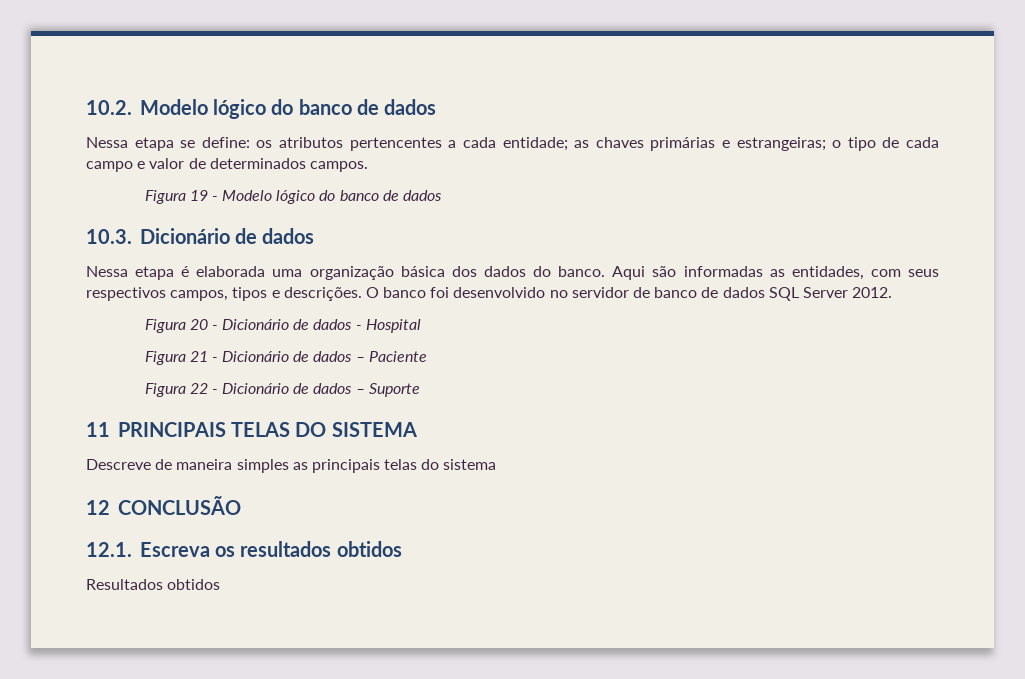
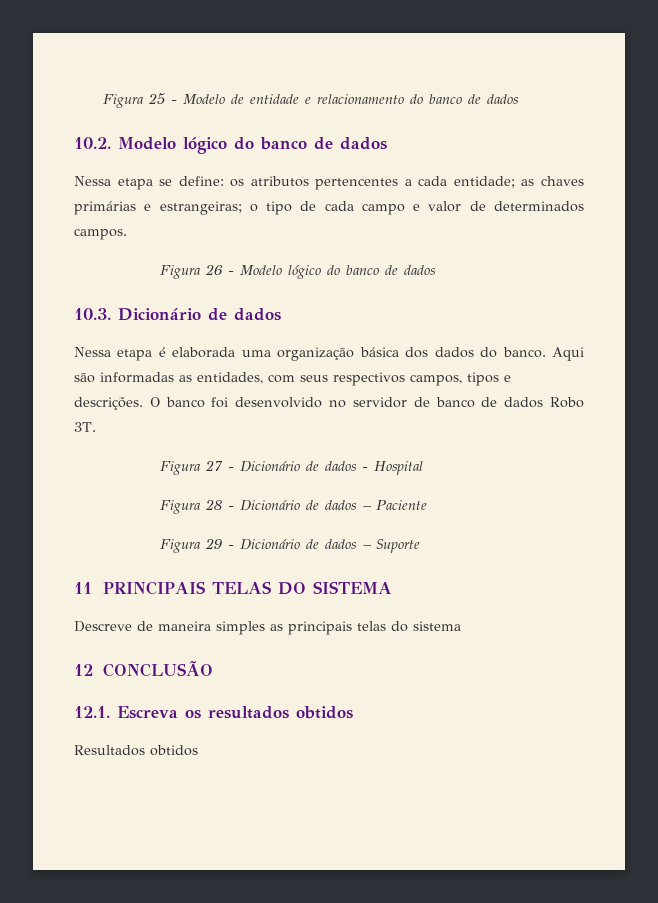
(86, 107) none -> [102,93,519,108] Figura 25 - Modelo de entidade e relacionamento do banco de dados //
[189,190,208,201] 19 -> [205,264,224,275] 26
[768,287,893,301] [144,319,208,333] SQL Server 2012. // Figura 20 -> [550,397,584,408] [74,422,96,432] [160,460,224,475] Robo 3T. // Figura 27
[189,351,208,362] 21 -> [205,499,223,510] 28
[189,383,208,394] 22 -> [205,538,223,549] 29

